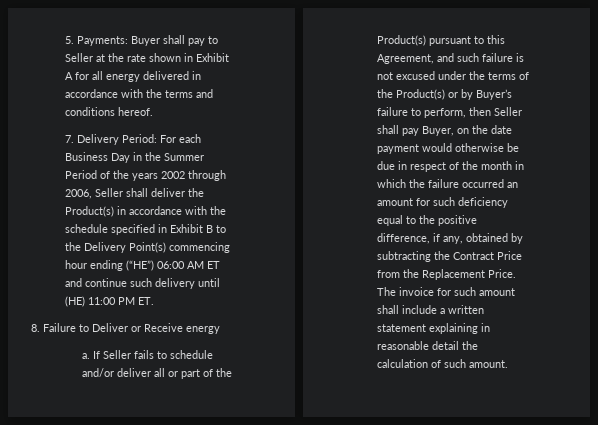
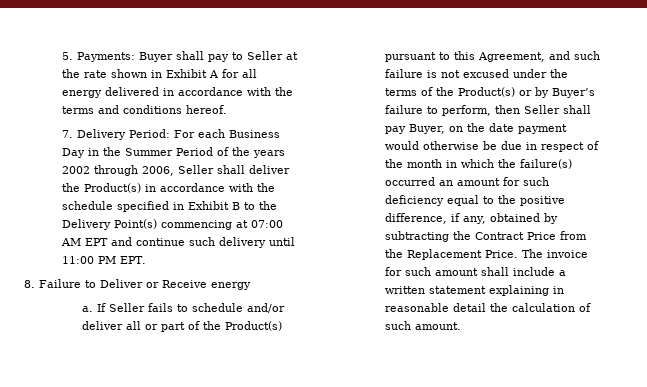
[65,260,221,271] hour ending (“HE”) 06:00 AM ET -> [236,220,284,228] [61,238,109,246] at 07:00 AM EPT
[65,296,86,307] (HE) -> (296, 241) none
[138,297,155,305] ET. -> [120,256,147,264] EPT.
[428,179,460,188] failure -> [519,159,572,169] failure(s)

